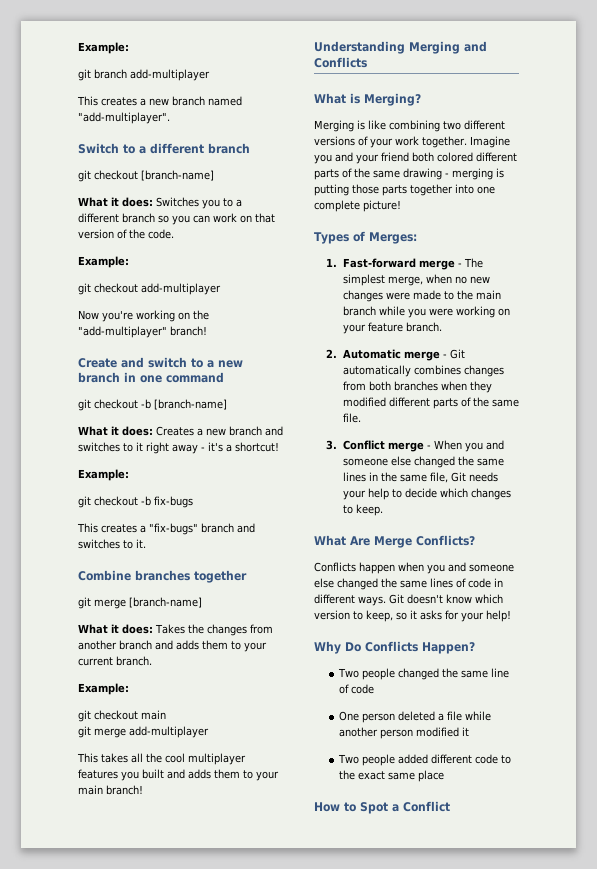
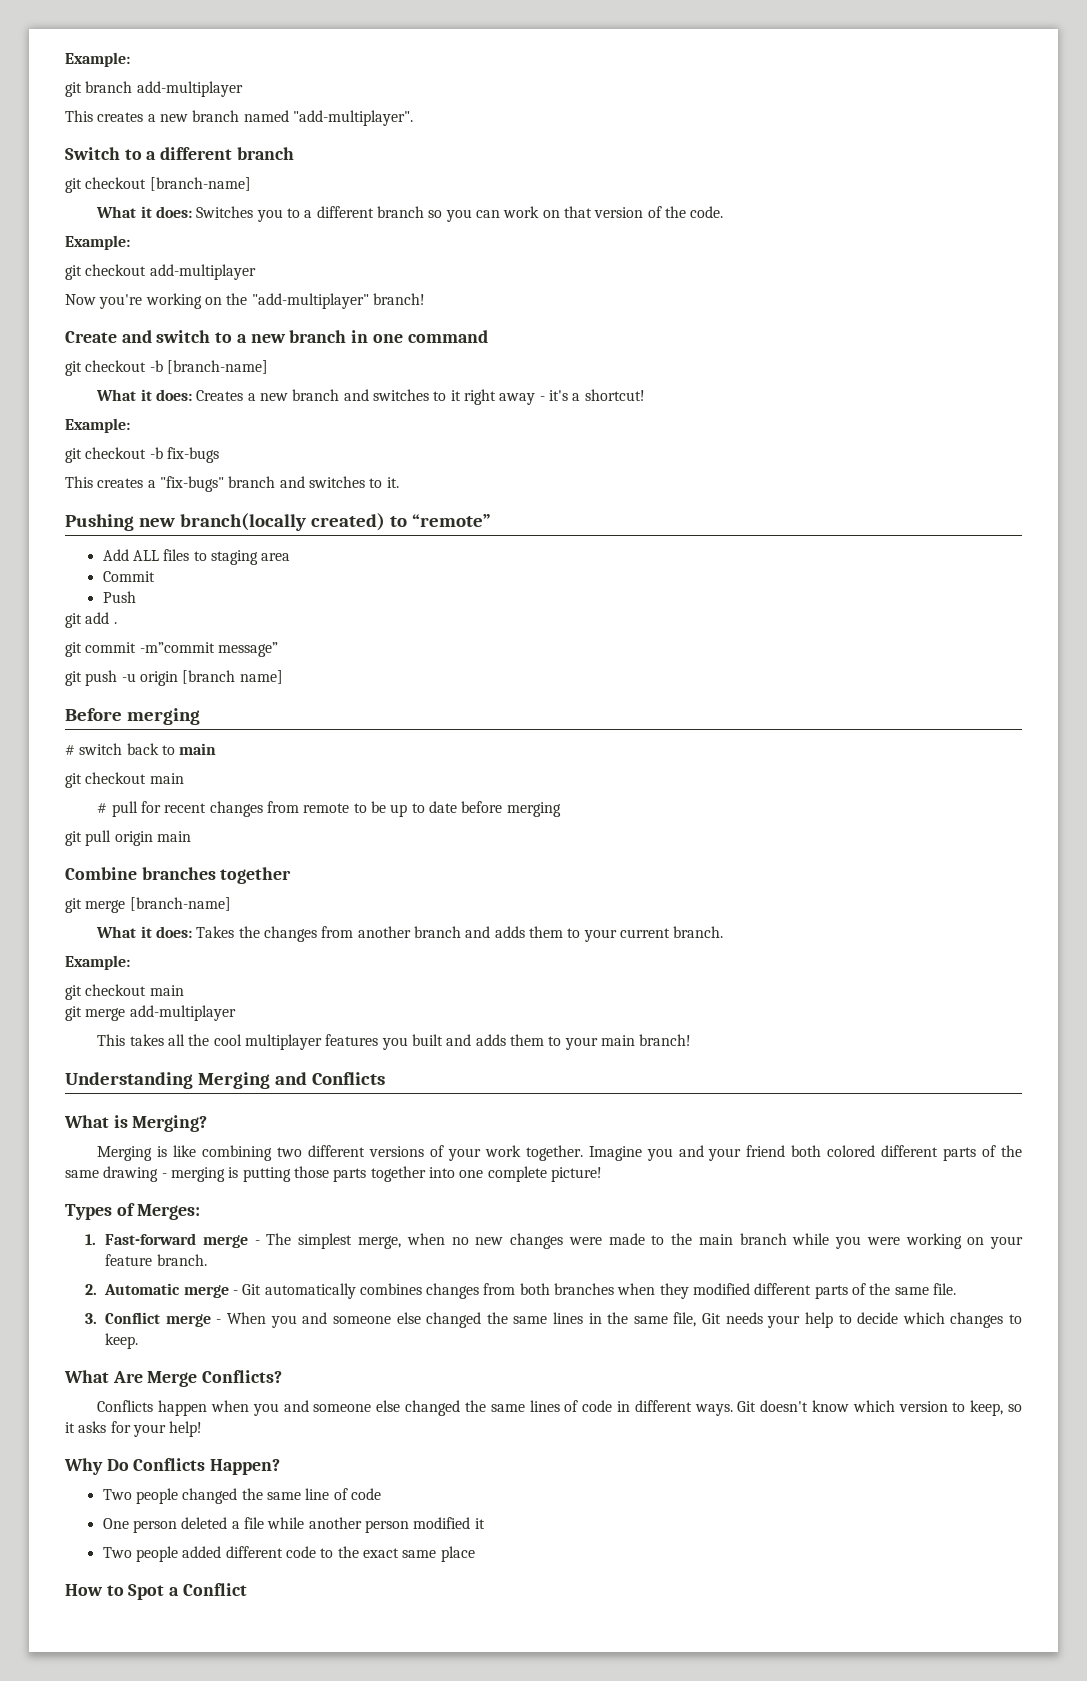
(146, 543) none -> [65,513,491,531] [102,549,291,565] [102,571,155,582] [102,591,136,603] [65,612,117,628] [65,642,278,657] [65,670,283,686] [65,708,200,725] [65,743,217,755] [65,772,184,788] [97,801,561,817] [65,830,191,846] // Pushing new branch(locally created) to “remote” // Add ALL files to staging area // Commit // Push // git add . // git commit -m”commit message” // git push -u origin [branch name] // Before merging // # switch back to main // git checkout main // # pull for recent changes from remote to be up to date before merging // git pull origin main

